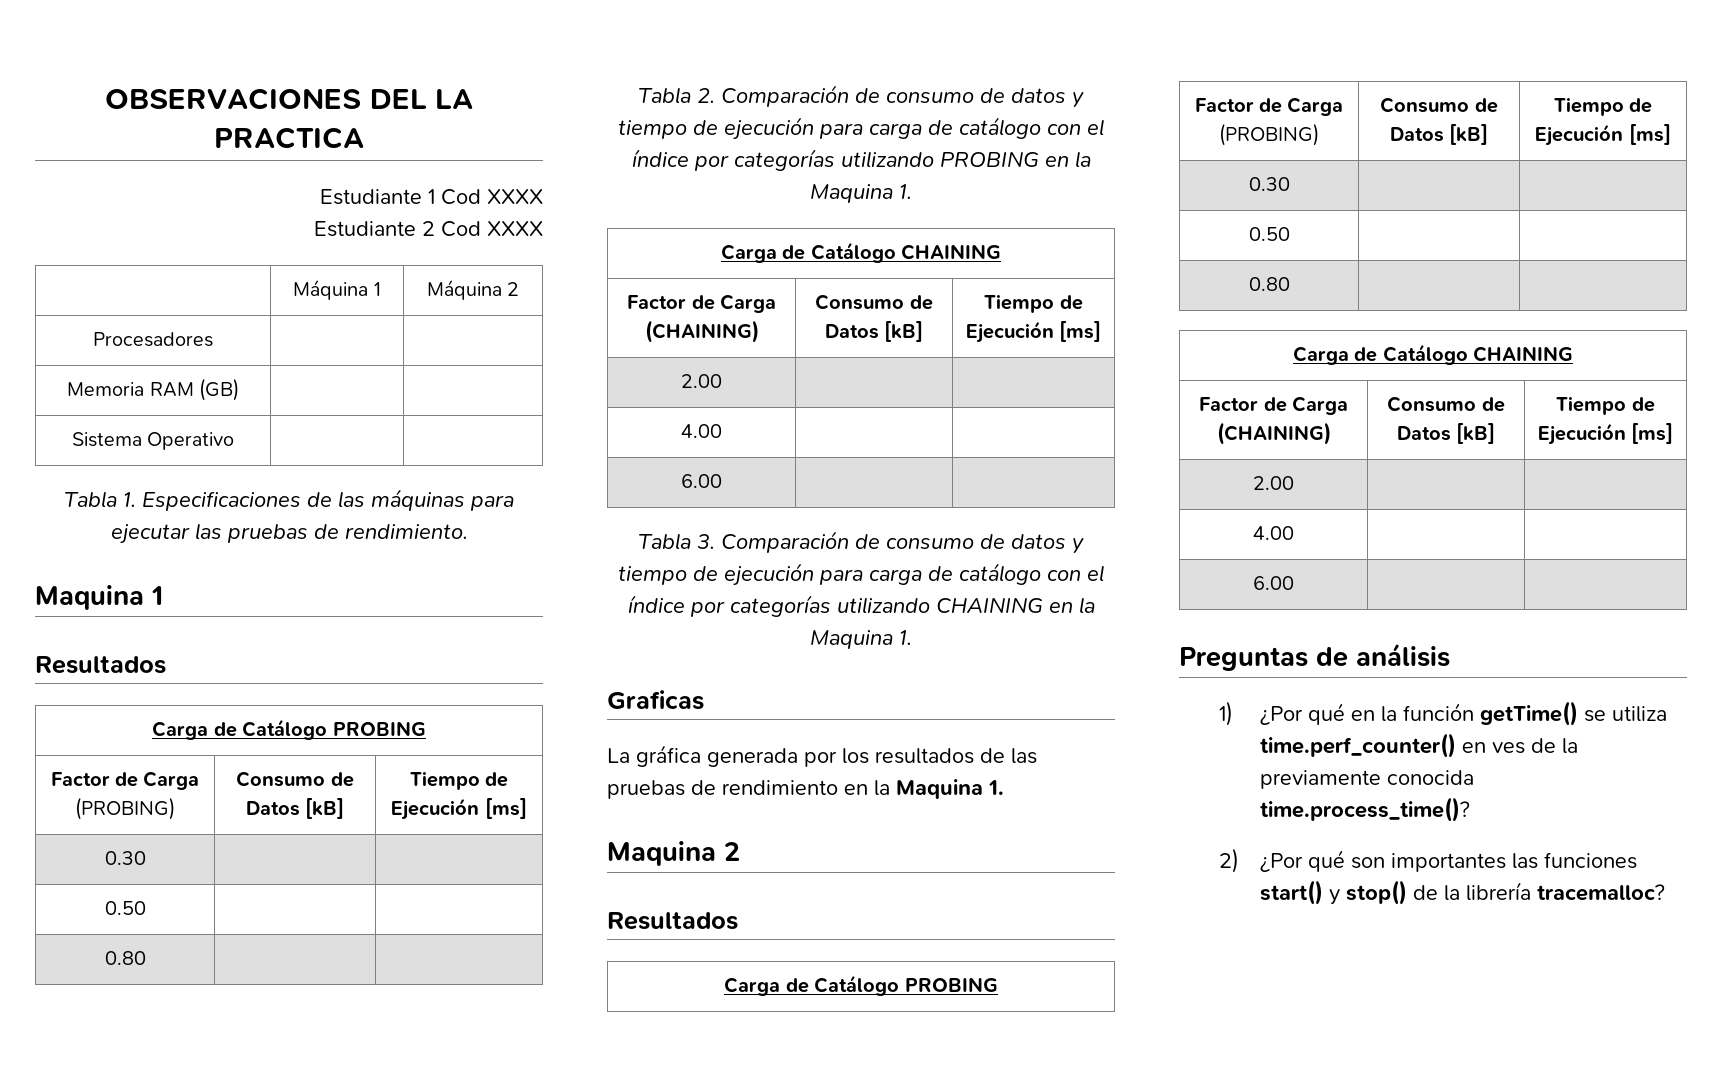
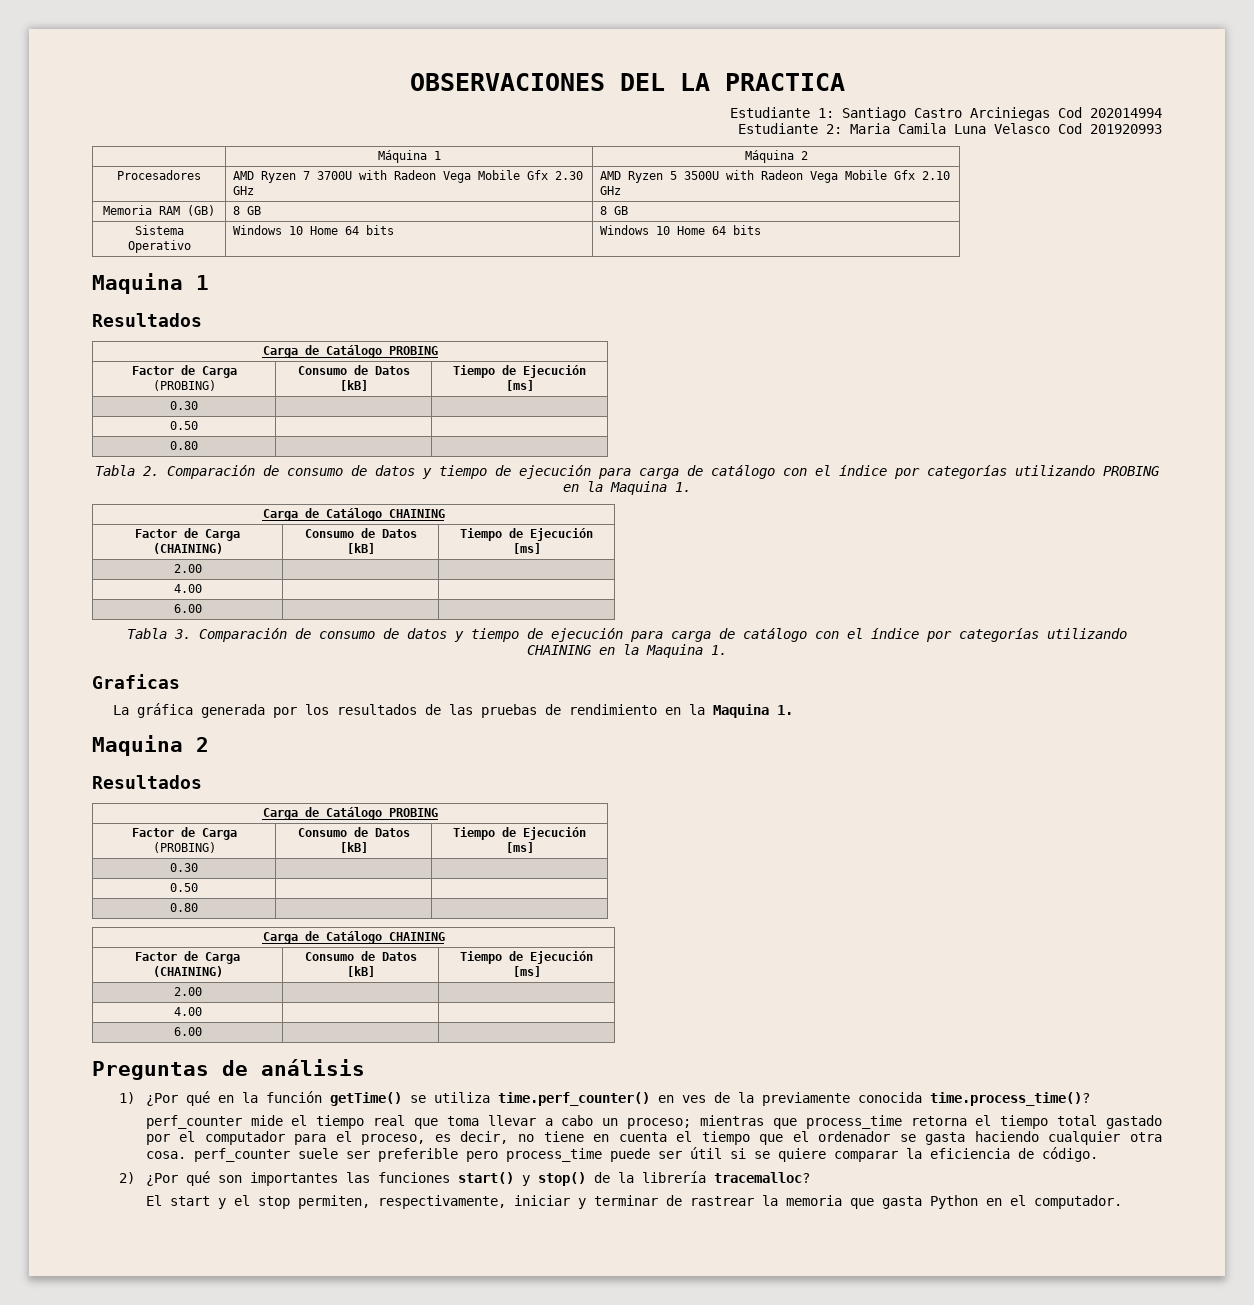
[428,189,543,205] [314,221,543,237] 1 Cod XXXX // Estudiante 2 Cod XXXX -> [818,107,1162,121] [738,123,1162,134] 1: Santiago Castro Arciniegas Cod 202014994 // Estudiante 2: Maria Camila Luna Velasco Cod 201920993
[67,378,239,401] [71,432,235,450] [64,489,514,511] [110,523,468,544] | // Memoria RAM (GB) | | // Sistema Operativo | | // Tabla 1. Especificaciones de las máquinas para ejecutar las pruebas de rendimiento. -> [232,170,583,183] [232,186,254,195] [599,170,950,183] [599,186,621,195] [103,205,215,216] [232,206,261,215] [599,206,628,215] [134,225,184,235] [127,240,191,253] [232,225,394,235] [599,225,761,235] AMD Ryzen 7 3700U with Radeon Vega Mobile Gfx 2.30 GHz | AMD Ryzen 5 3500U with Radeon Vega Mobile Gfx 2.10 GHz // Memoria RAM (GB) | 8 GB | 8 GB // Sistema Operativo | Windows 10 Home 64 bits | Windows 10 Home 64 bits
(1470, 809) none -> [145,1115,1162,1129] [145,1131,1163,1145] [145,1147,1098,1162] // perf_counter mide el tiempo real que toma llevar a cabo un proceso; mientras que process_time retorna el tiempo total gastado por el computador para el proceso, es decir, no tiene en cuenta el tiempo que el ordenador se gasta haciendo cualquier otra cosa. perf_counter suele ser preferible pero process_time puede ser útil si se quiere comparar la eficiencia de código.
(1665, 892) none -> [145,1195,1122,1209] // El start y el stop permiten, respectivamente, iniciar y terminar de rastrear la memoria que gasta Python en el computador.

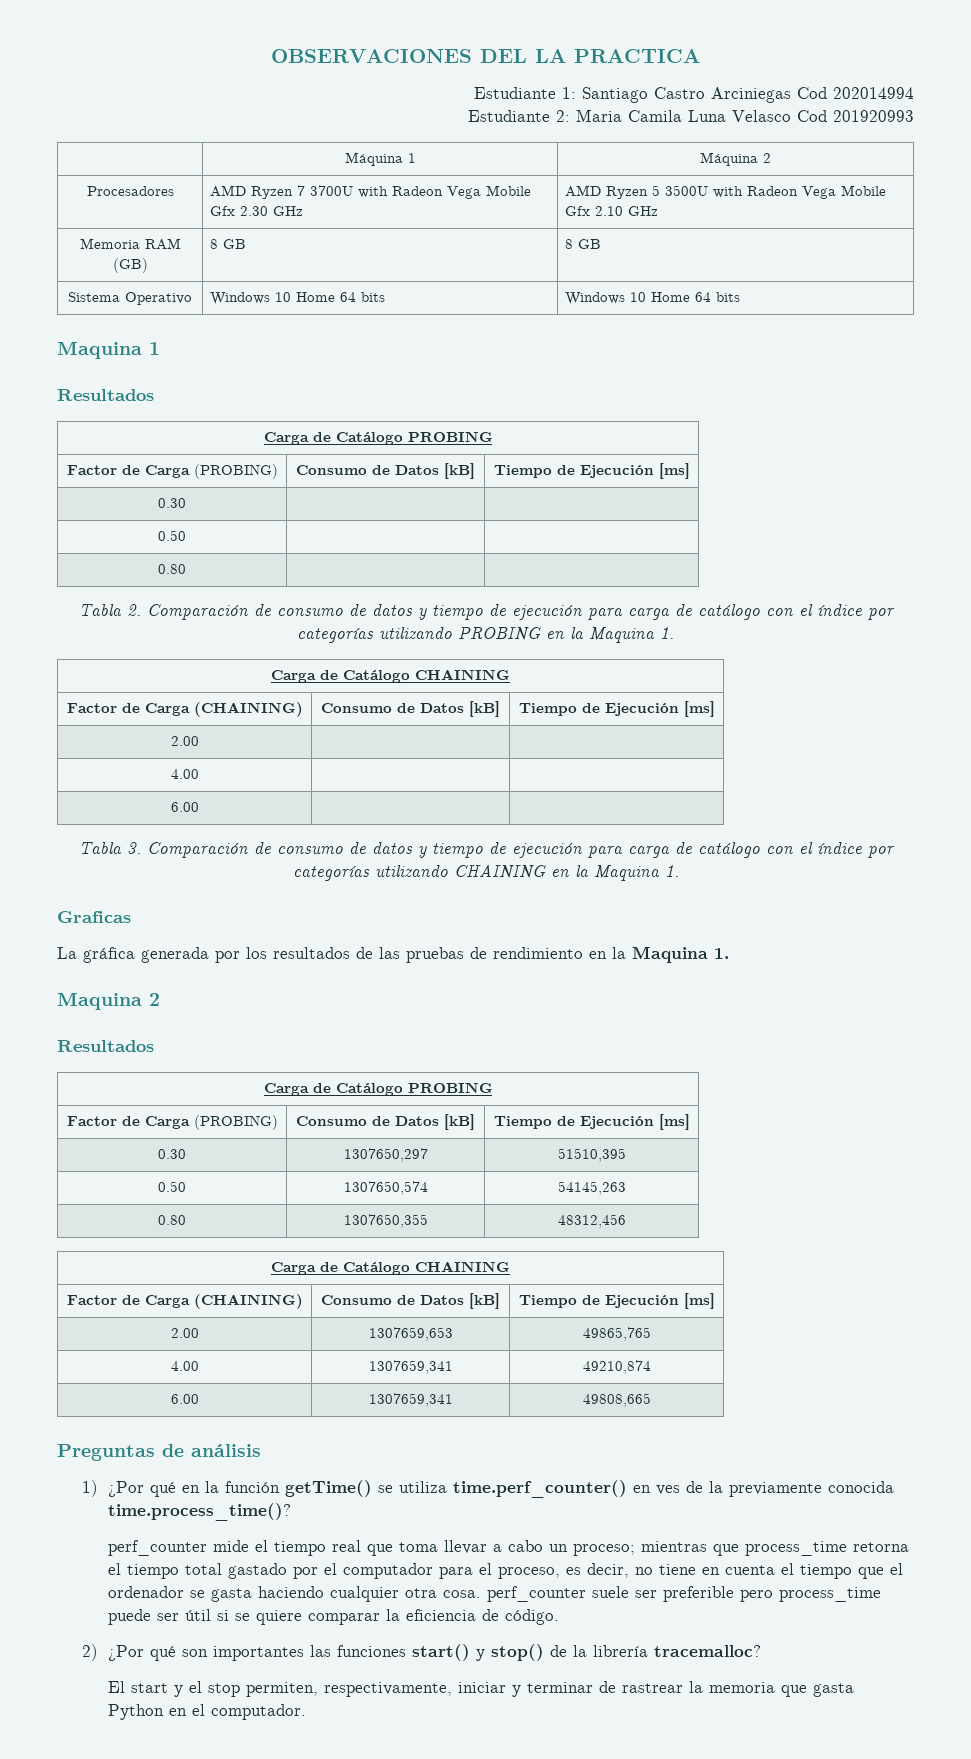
[170,883,198,892] [170,903,198,912] | // 0.50 | | // 0.80 | | -> [343,1148,428,1162] [557,1148,626,1162] [158,1181,186,1192] [343,1181,428,1195] [557,1181,626,1195] [158,1215,186,1225] [343,1214,428,1228] [557,1214,626,1228] 1307650,297 | 51510,395 // 0.50 | 1307650,574 | 54145,263 // 0.80 | 1307650,355 | 48312,456
[173,1007,202,1016] [173,1027,202,1036] | // 4.00 | | // 6.00 | | -> [368,1327,453,1341] [582,1327,651,1341] [170,1361,199,1371] [368,1360,453,1374] [582,1360,651,1374] [170,1394,199,1404] [368,1393,453,1407] [582,1393,651,1407] 1307659,653 | 49865,765 // 4.00 | 1307659,341 | 49210,874 // 6.00 | 1307659,341 | 49808,665

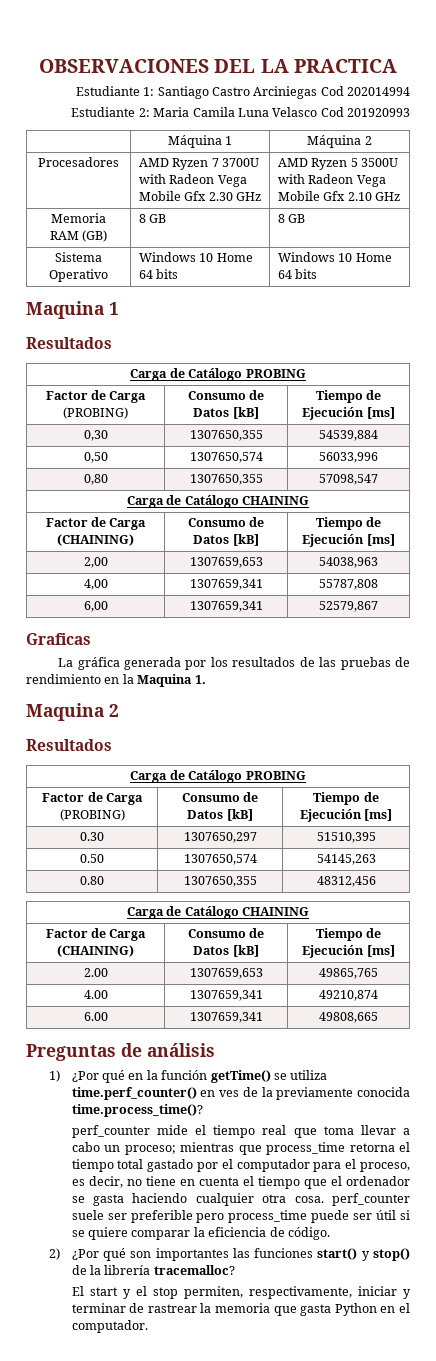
[158,498,186,508] [158,530,186,541] [158,564,186,574] [78,604,895,620] [297,627,674,643] 0.30 | | // 0.50 | | // 0.80 | | // Tabla 2. Comparación de consumo de datos y tiempo de ejecución para carga de catálogo con el índice por categorías utilizando PROBING en la Maquina 1. -> [83,430,108,441] [189,430,263,441] [319,430,378,441] [83,452,108,463] [189,452,263,463] [319,452,378,463] [83,474,108,485] [189,474,263,485] [319,474,378,485] 0,30 | 1307650,355 | 54539,884 // 0,50 | 1307650,574 | 56033,996 // 0,80 | 1307650,355 | 57098,547
[170,736,199,746] [170,769,199,779] [170,802,199,812] [78,842,895,858] [292,865,679,881] 2.00 | | // 4.00 | | // 6.00 | | // Tabla 3. Comparación de consumo de datos y tiempo de ejecución para carga de catálogo con el índice por categorías utilizando CHAINING en la Maquina 1. -> [83,557,108,568] [189,557,263,568] [319,557,378,568] [83,579,108,590] [189,579,263,590] [319,579,378,590] [83,601,108,612] [189,601,263,612] [319,601,378,612] 2,00 | 1307659,653 | 54038,963 // 4,00 | 1307659,341 | 55787,808 // 6,00 | 1307659,341 | 52579,867

